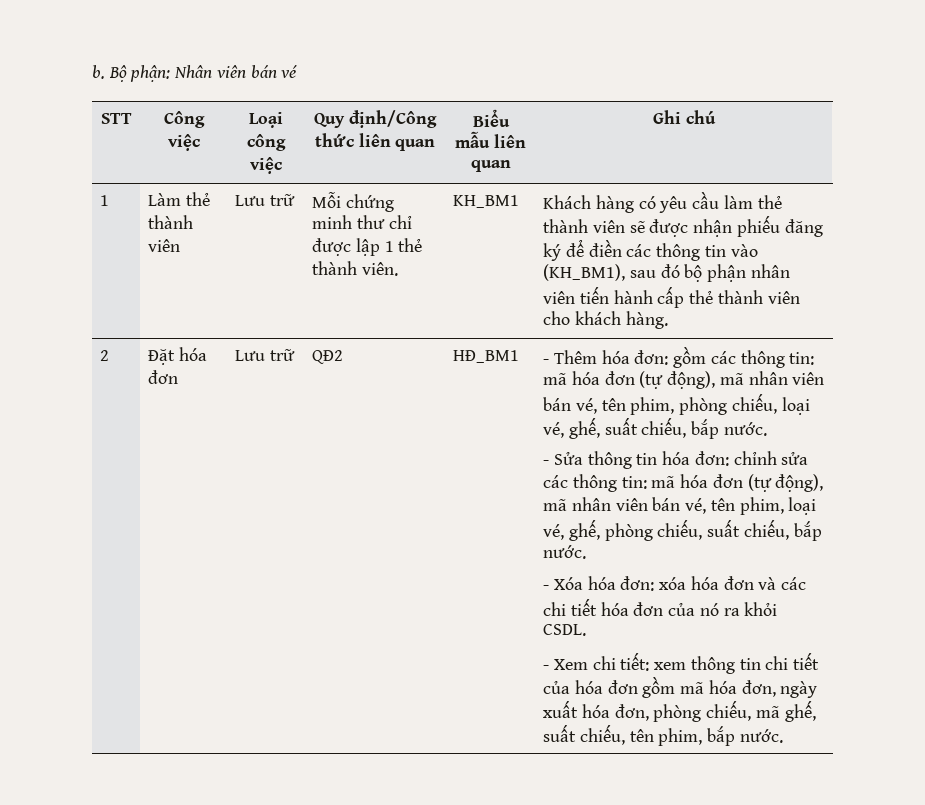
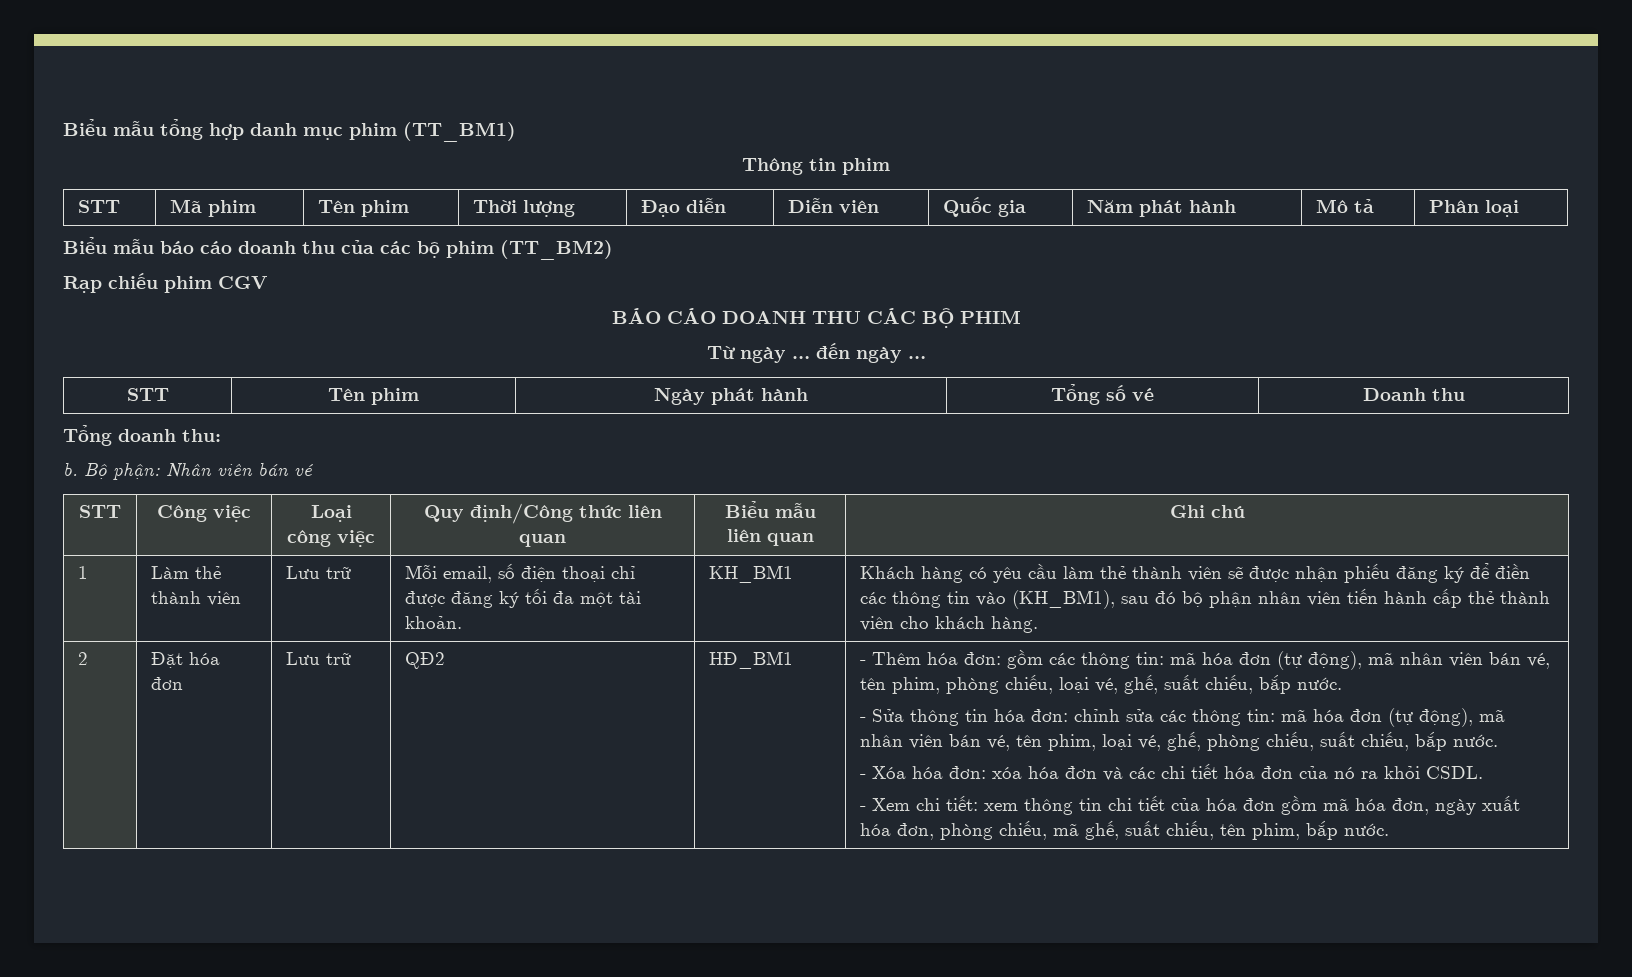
(92, 72) none -> [63,119,516,142] [742,158,890,175] [78,200,121,213] [170,199,257,217] [318,200,410,217] [473,200,576,217] [641,198,727,217] [788,198,880,213] [943,197,1027,217] [1087,200,1237,217] [1316,199,1375,213] [1429,200,1520,217] [63,237,613,260] [63,273,268,293] [611,308,1021,328] [706,343,926,363] [126,388,169,401] [328,388,420,405] [654,388,808,405] [1051,384,1154,405] [1362,388,1465,401] [63,425,221,446] Biểu mẫu tổng hợp danh mục phim (TT_BM1) // Thông tin phim // STT | Mã phim | Tên phim | Thời lượng | Đạo diễn | Diễn viên | Quốc gia | Năm phát hành | Mô tả | Phân loại // Biểu mẫu báo cáo doanh thu của các bộ phim (TT_BM2) // Rạp chiếu phim CGV // BÁO CÁO DOANH THU CÁC BỘ PHIM // Từ ngày … đến ngày … // STT | Tên phim | Ngày phát hành | Tổng số vé | Doanh thu // Tổng doanh thu: //
[345,194,394,212] [312,215,412,229] [312,238,423,256] [312,261,398,276] chứng minh thư chỉ được lập 1 thẻ thành viên. -> [443,563,636,583] [405,588,642,608] [405,616,463,629] email, số điện thoại chỉ được đăng ký tối đa một tài khoản.

